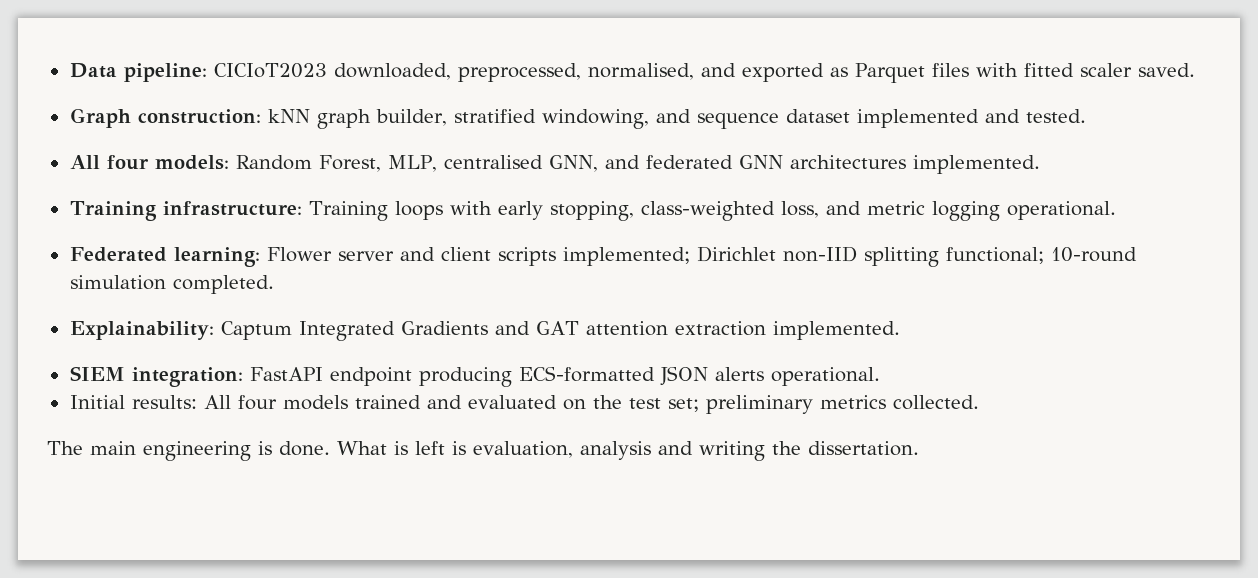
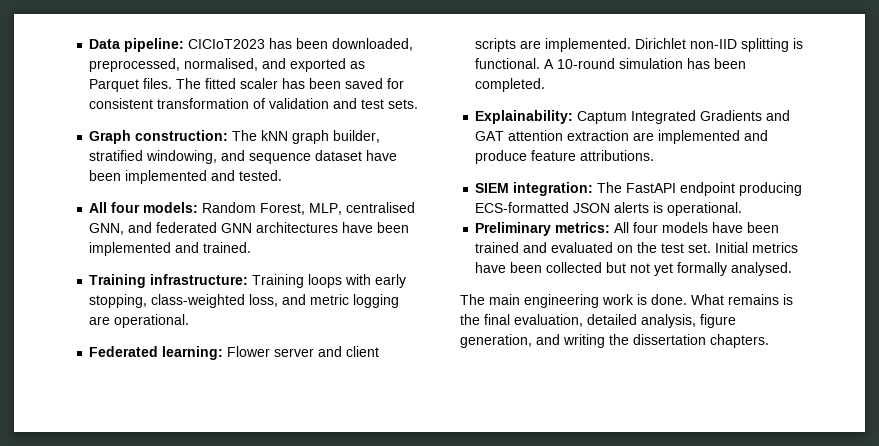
(327, 70) none -> [269,38,329,49] has been
[931,63,1195,77] files with fitted scaler saved. -> [143,78,405,89] [89,98,419,109] files. The fitted scaler has been saved for consistent transformation of validation and test sets.
(261, 116) none -> [232,130,258,141] The
(850, 116) none -> [366,150,398,161] [89,170,122,181] have been
[912,155,1040,174] implemented. -> [342,222,410,233] [89,242,252,256] have been implemented and trained.
(1000, 211) none -> [89,316,111,325] are
[562,247,690,266] implemented; -> [520,38,632,52] are implemented.
[945,247,1137,264] [69,275,166,290] functional; 10-round simulation -> [793,38,804,49] [475,58,747,69] is functional. A 10-round simulation has been
[772,321,900,340] implemented. -> [633,130,769,144] [475,150,655,164] are implemented and produce feature attributions.
(243, 377) none -> [597,182,623,193] The
[770,367,880,386] [69,395,197,409] operational. // Initial results: -> [653,202,743,216] [475,222,611,236] is operational. // Preliminary metrics:
(348, 402) none -> [712,222,780,233] have been
[667,395,979,414] set; preliminary metrics collected. -> [688,242,799,253] [475,262,793,276] set. Initial metrics have been collected but not yet formally analysed.
(251, 451) none -> [602,294,634,305] work
[394,441,651,460] is left is evaluation, analysis -> [728,294,793,305] [460,314,736,328] [460,334,532,348] remains is the final evaluation, detailed analysis, figure generation,
[808,441,919,456] dissertation. -> [633,334,769,348] dissertation chapters.

